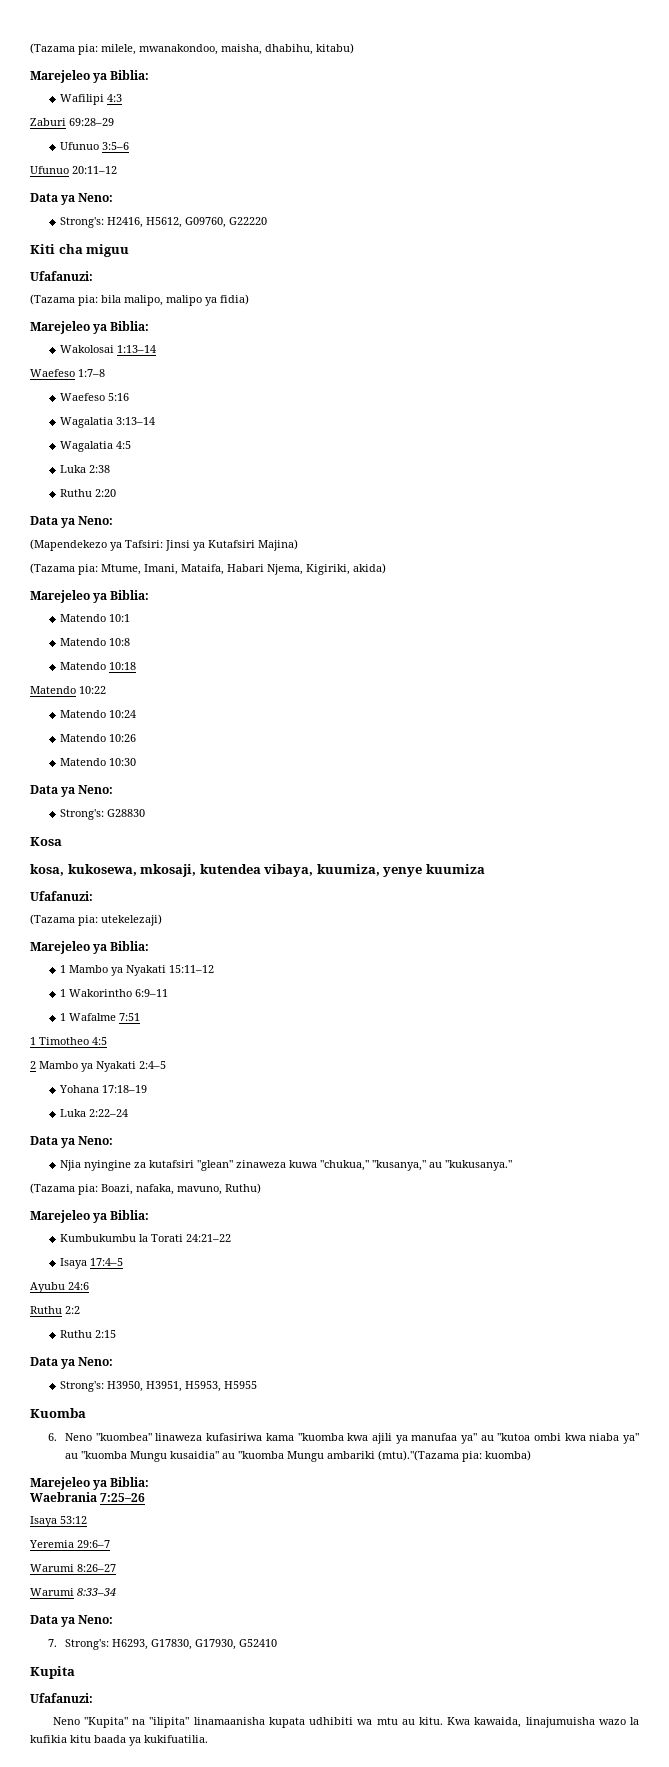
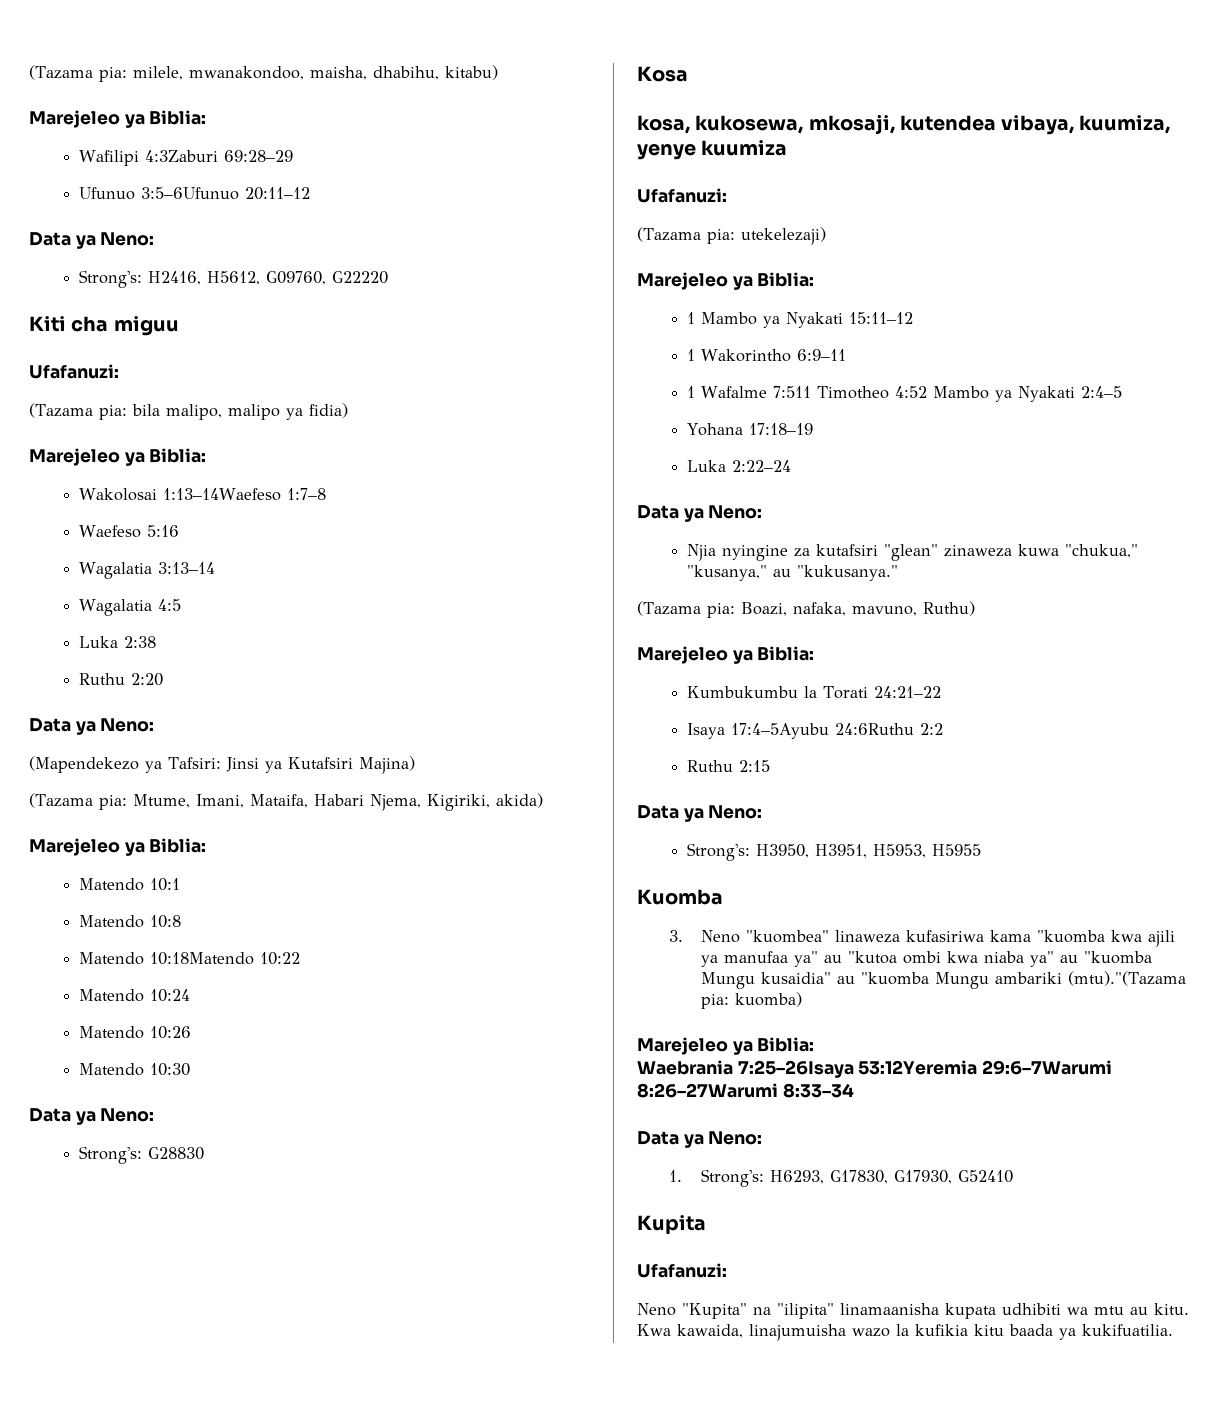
[106,94,122,102] [30,118,66,126] 4:3 // Zaburi -> [145,150,219,162] 4:3Zaburi
[101,142,129,150] [30,166,69,174] 3:5–6 // Ufunuo -> [141,187,240,200] 3:5–6Ufunuo
[116,345,156,353] [30,369,75,377] 1:13–14 // Waefeso -> [163,488,282,501] 1:13–14Waefeso
[108,662,136,670] [30,686,76,694] 10:18 // Matendo -> [150,952,255,965] 10:18Matendo
[118,1013,140,1021] [30,1037,107,1045] [30,1061,36,1069] 7:51 // 1 Timotheo 4:5 // 2 -> [773,386,928,399] 7:511 Timotheo 4:52
[89,1258,123,1266] [30,1282,89,1293] [30,1306,62,1314] 17:4–5 // Ayubu 24:6 // Ruthu -> [731,723,915,739] 17:4–5Ayubu 24:6Ruthu
[47,1433,57,1441] 6. -> [668,930,683,942] 3.
[100,1493,146,1502] [30,1516,87,1527] [29,1540,110,1548] [30,1564,116,1572] [30,1588,74,1596] 7:25–26 // Isaya 53:12 // Yeremia 29:6–7 // Warumi 8:26–27 // Warumi -> [737,1060,1113,1078] [637,1083,778,1098] 7:25–26Isaya 53:12Yeremia 29:6–7Warumi 8:26–27Warumi
[47,1639,57,1647] 7. -> [668,1170,682,1182] 1.

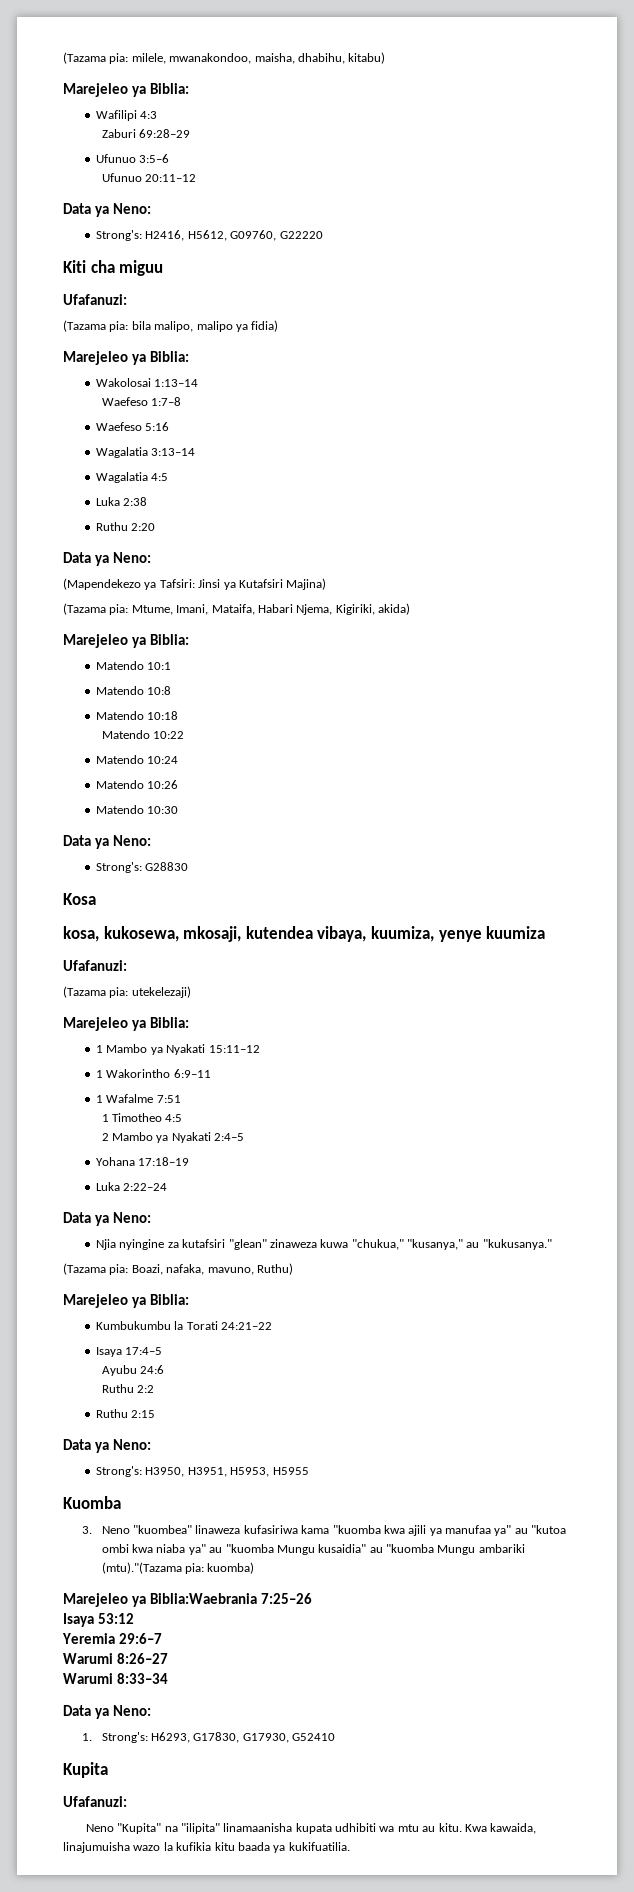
[145,150,219,162] 4:3Zaburi -> [140,111,158,119] [101,129,136,138] 4:3 // Zaburi
[141,187,240,200] 3:5–6Ufunuo -> [139,154,170,163] [101,173,142,182] 3:5–6 // Ufunuo
[163,488,282,501] 1:13–14Waefeso -> [154,379,199,387] [101,397,148,406] 1:13–14 // Waefeso
[150,952,255,965] 10:18Matendo -> [147,711,179,720] [101,730,150,739] 10:18 // Matendo
[773,386,928,399] 7:511 Timotheo 4:52 -> [156,1095,181,1103] [101,1113,183,1122] [101,1133,109,1141] 7:51 // 1 Timotheo 4:5 // 2
[731,723,915,739] 17:4–5Ayubu 24:6Ruthu -> [125,1347,163,1355] [101,1365,165,1376] [101,1384,134,1393] 17:4–5 // Ayubu 24:6 // Ruthu
[757,1037,815,1052] [637,1060,1113,1078] [637,1083,778,1098] Biblia: // Waebrania 7:25–26Isaya 53:12Yeremia 29:6–7Warumi 8:26–27Warumi -> [149,1593,312,1604] [63,1613,134,1627] [62,1633,162,1644] [63,1653,168,1664] [63,1673,113,1684] Biblia:Waebrania 7:25–26 // Isaya 53:12 // Yeremia 29:6–7 // Warumi 8:26–27 // Warumi

